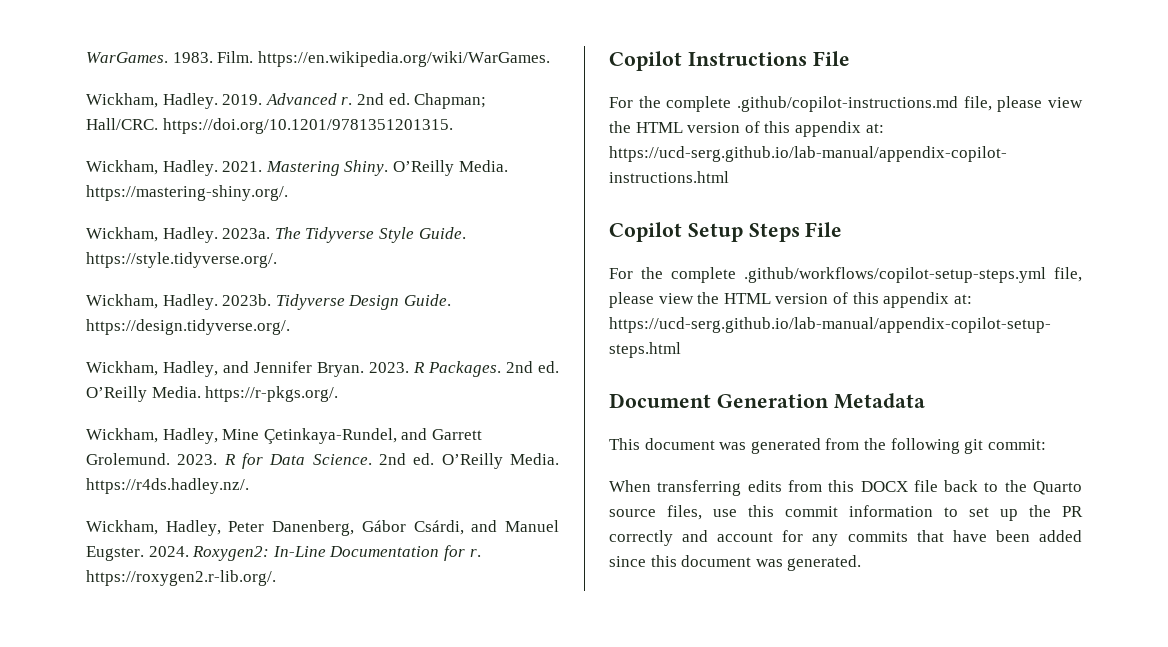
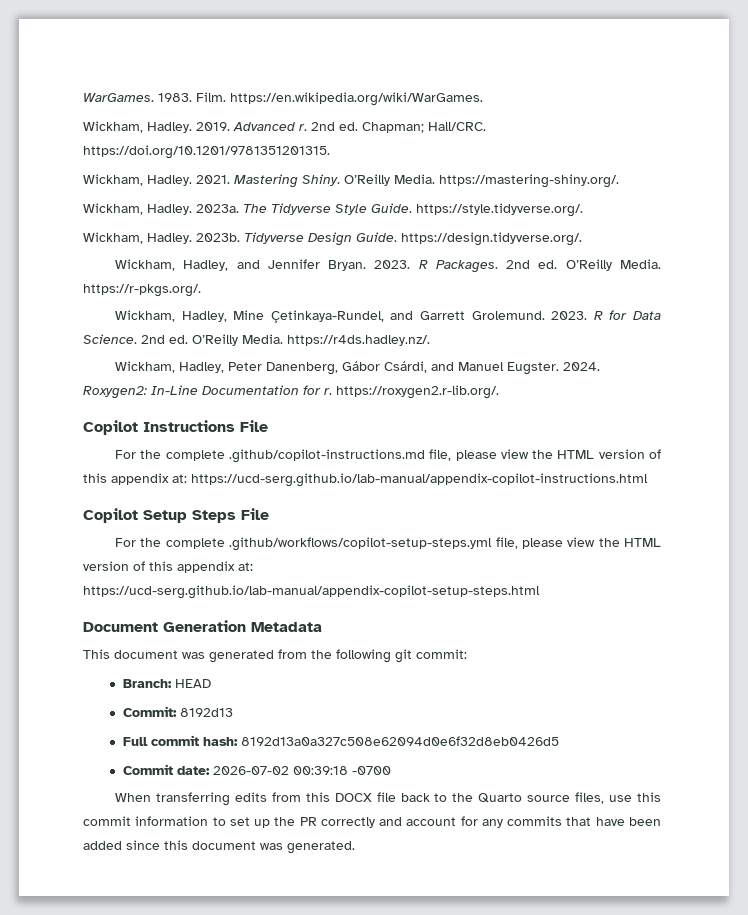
(1046, 444) none -> [122,679,211,688] [122,706,233,717] [122,735,559,746] [122,764,391,775] // Branch: HEAD // Commit: 8192d13 // Full commit hash: 8192d13a0a327c508e62094d0e6f32d8eb0426d5 // Commit date: 2026-07-02 00:39:18 -0700

